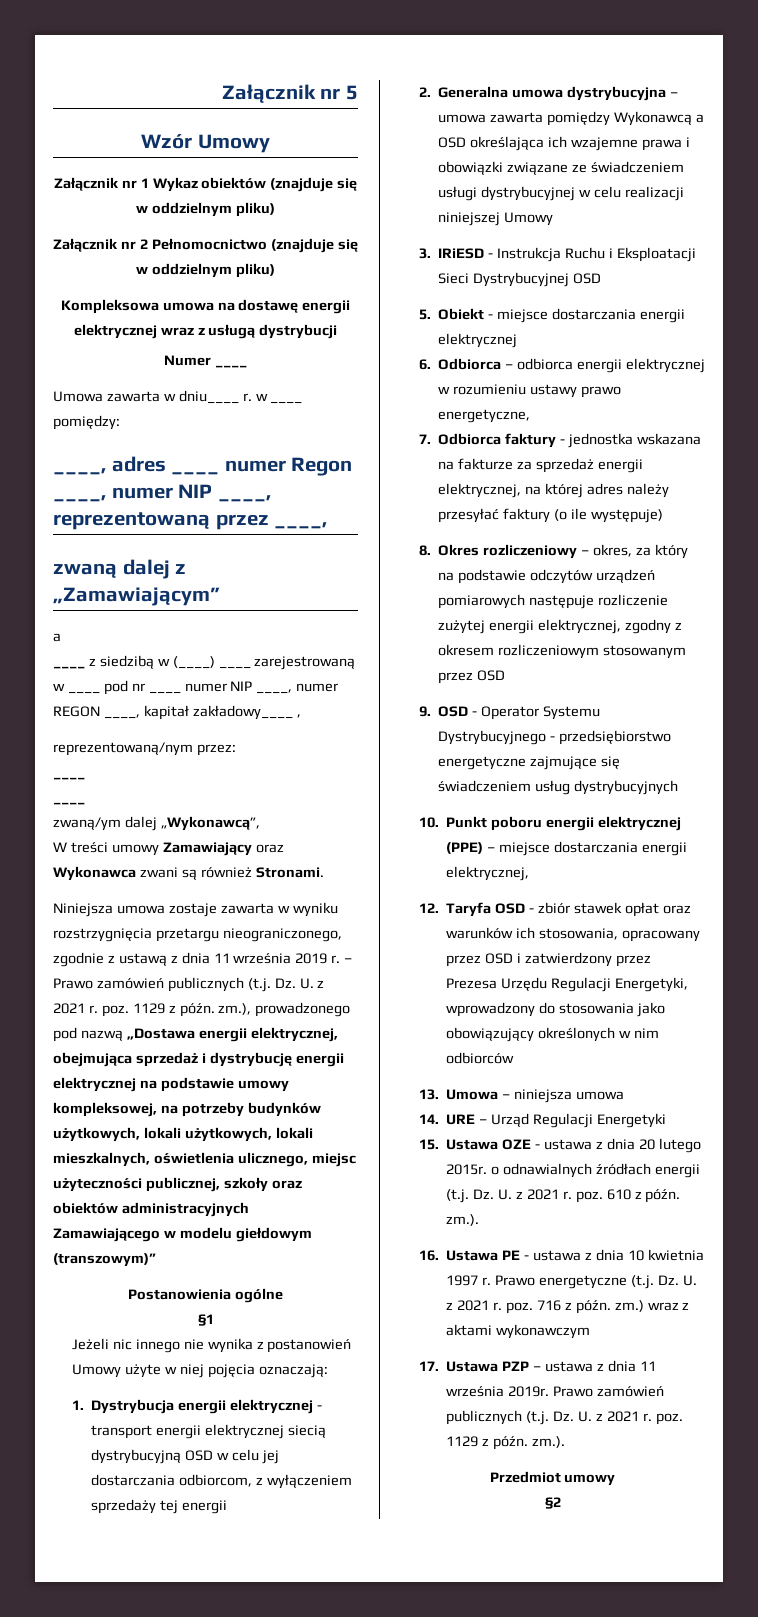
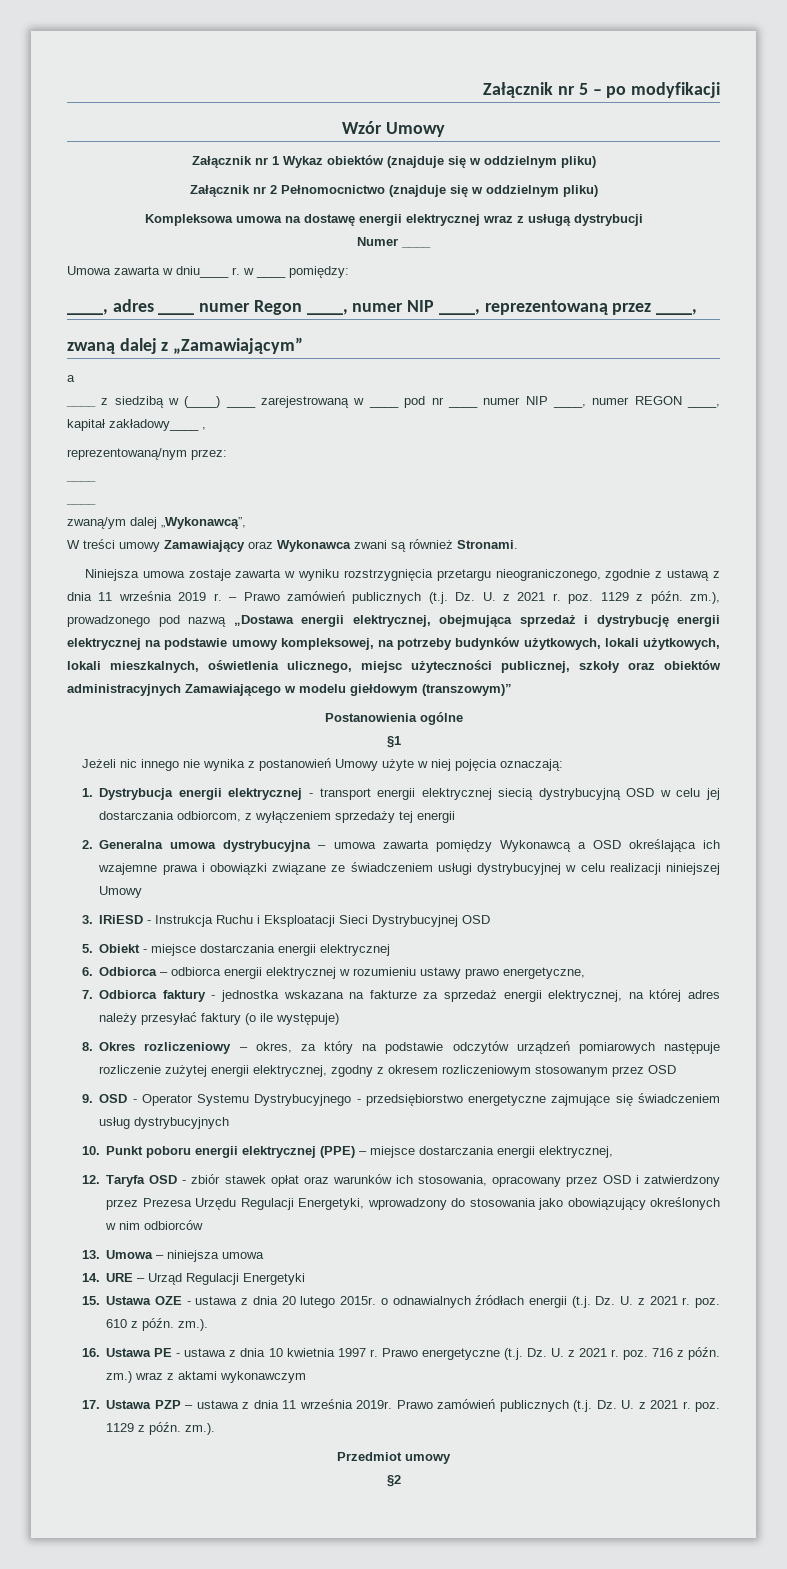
(359, 92) none -> [592,82,721,98] – po modyfikacji

